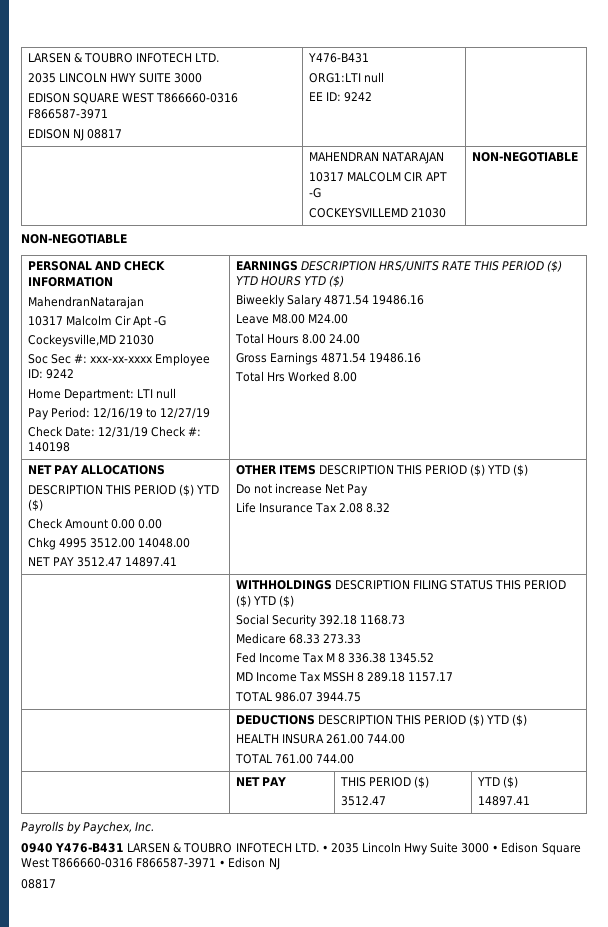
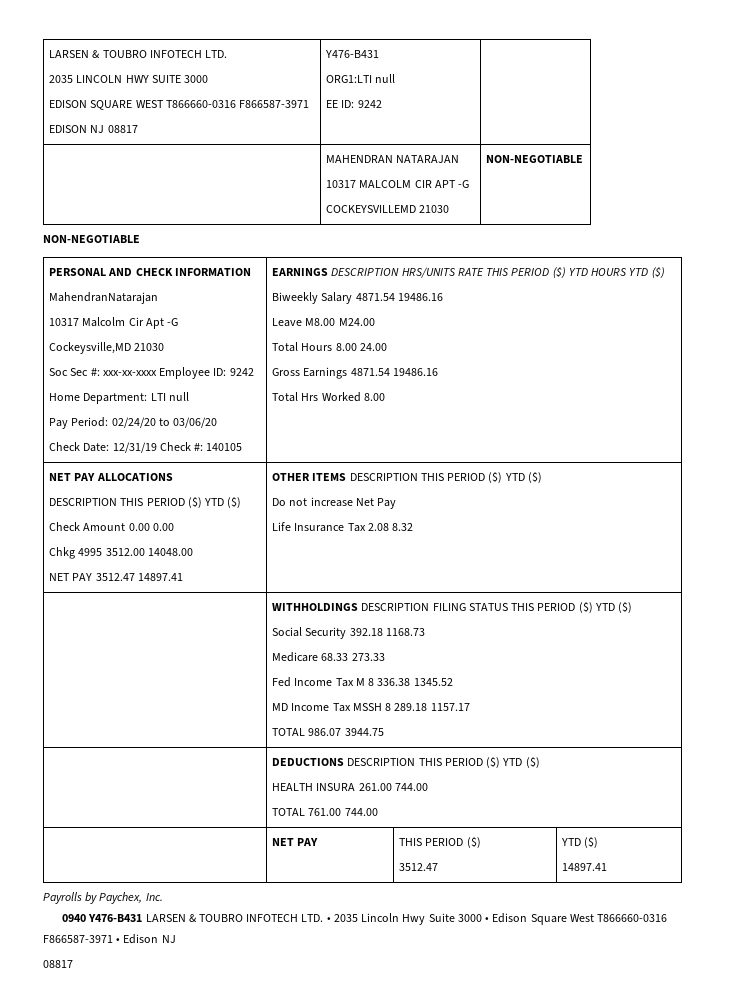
[92,408,211,419] 12/16/19 to 12/27/19 -> [111,417,218,428] 02/24/20 to 03/06/20
[27,442,70,452] 140198 -> [206,443,243,451] 140105

